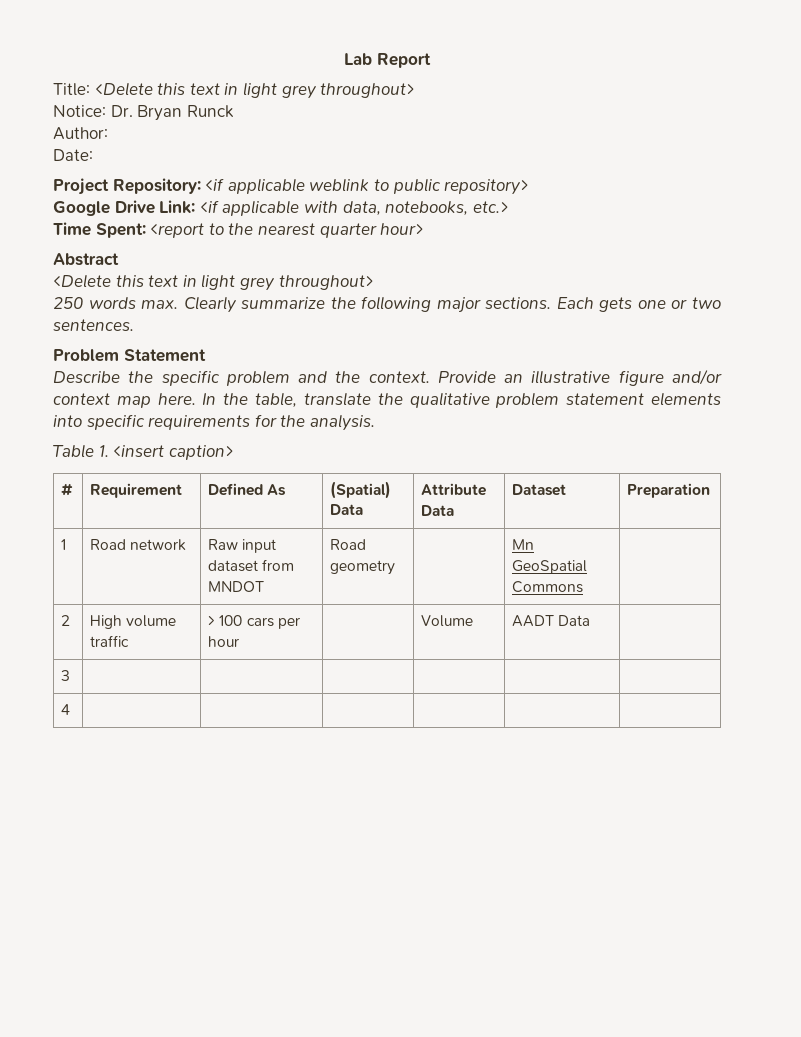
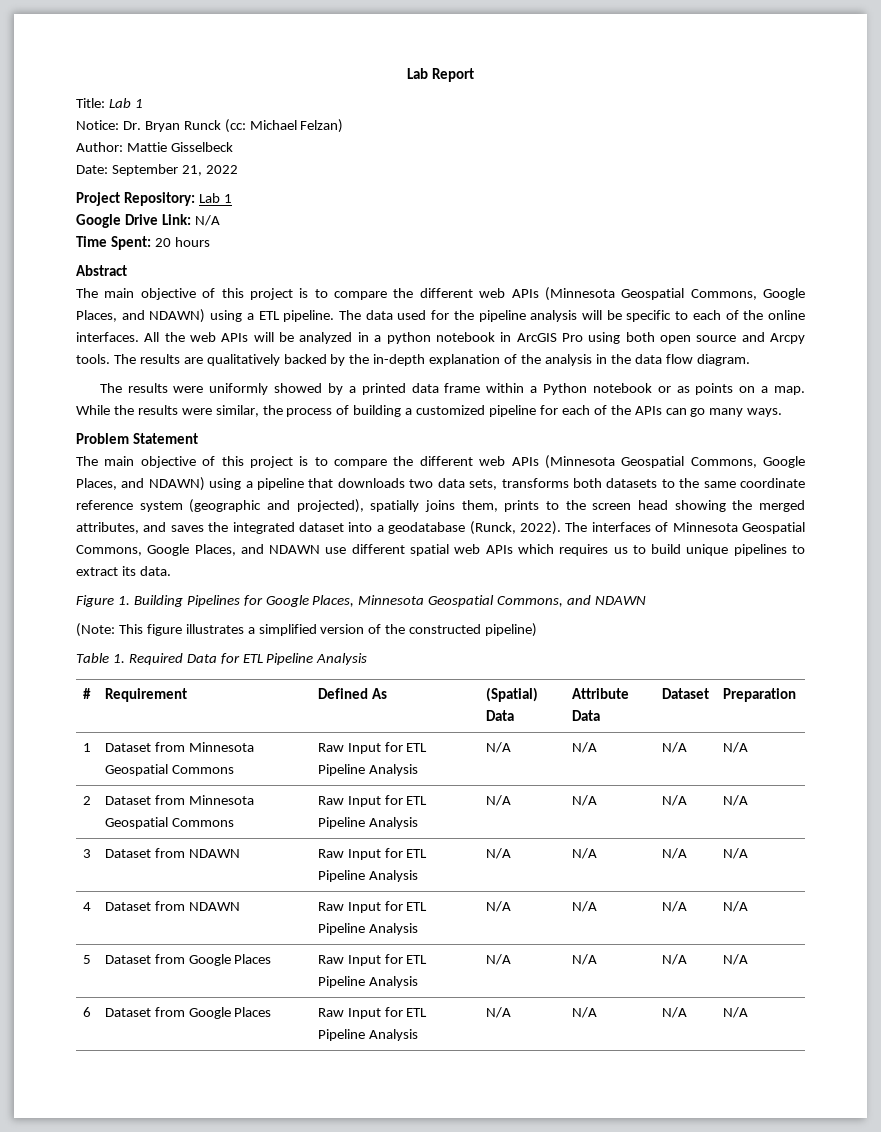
[94,82,415,99] <Delete this text in light grey throughout> -> [108,98,143,108] Lab 1
(234, 111) none -> [224,119,344,133] (cc: Michael Felzan)
(108, 133) none -> [126,142,233,152] Mattie Gisselbeck
(93, 155) none -> [111,164,238,176] September 21, 2022
[205,178,529,195] [53,200,508,216] [53,222,424,238] [53,253,119,266] [53,274,373,291] [53,296,721,313] [53,319,134,331] [53,349,206,362] [53,369,722,386] [53,392,721,408] [53,414,375,431] [53,444,233,460] <if applicable weblink to public repository> // Google Drive Link: <if applicable with data, notebooks, etc.> // Time Spent: <report to the nearest quarter hour> // Abstract // <Delete this text in light grey throughout> // 250 words max. Clearly summarize the following major sections. Each gets one or two sentences. // Problem Statement // Describe the specific problem and the context. Provide an illustrative figure and/or context map here. In the table, translate the qualitative problem statement elements into specific requirements for the analysis. // Table 1. <insert caption> -> [198,193,232,203] [76,214,220,228] [76,236,210,250] [76,265,127,276] [76,287,805,301] [76,309,805,323] [76,332,806,344] [76,354,750,366] [99,383,806,395] [76,405,783,417] [76,433,198,444] [76,455,805,469] [76,477,805,491] [76,499,805,513] [76,521,805,535] [76,544,805,556] [76,566,171,576] [76,595,647,607] [76,623,538,637] [76,653,368,665] Lab 1 // Google Drive Link: N/A // Time Spent: 20 hours // Abstract // The main objective of this project is to compare the different web APIs (Minnesota Geospatial Commons, Google Places, and NDAWN) using a ETL pipeline. The data used for the pipeline analysis will be specific to each of the online interfaces. All the web APIs will be analyzed in a python notebook in ArcGIS Pro using both open source and Arcpy tools. The results are qualitatively backed by the in-depth explanation of the analysis in the data flow diagram. // The results were uniformly showed by a printed data frame within a Python notebook or as points on a map. While the results were similar, the process of building a customized pipeline for each of the APIs can go many ways. // Problem Statement // The main objective of this project is to compare the different web APIs (Minnesota Geospatial Commons, Google Places, and NDAWN) using a pipeline that downloads two data sets, transforms both datasets to the same coordinate reference system (geographic and projected), spatially joins them, prints to the screen head showing the merged attributes, and saves the integrated dataset into a geodatabase (Runck, 2022). The interfaces of Minnesota Geospatial Commons, Google Places, and NDAWN use different spatial web APIs which requires us to build unique pipelines to extract its data. // Figure 1. Building Pipelines for Google Places, Minnesota Geospatial Commons, and NDAWN // (Note: This figure illustrates a simplified version of the constructed pipeline) // Table 1. Required Data for ETL Pipeline Analysis
[90,539,187,551] [208,539,277,553] [208,559,295,572] [208,581,265,592] [330,539,367,550] [330,560,396,575] [512,539,535,550] [512,560,588,574] [512,581,584,593] [61,615,71,626] [90,615,177,629] [90,635,130,647] [208,615,300,629] [208,636,240,647] [421,615,474,627] [512,615,591,627] [61,670,71,681] [61,704,71,715] Road network | Raw input dataset from MNDOT | Road geometry | | Mn GeoSpatial Commons | // 2 | High volume traffic | > 100 cars per hour | | Volume | AADT Data | // 3 | | | | | | // 4 | | | | | | -> [104,742,254,752] [104,764,234,776] [317,742,428,754] [317,764,418,776] [485,742,511,753] [571,742,597,753] [661,742,687,753] [722,742,748,753] [82,796,91,805] [104,795,254,805] [104,817,234,829] [317,795,428,807] [317,817,418,829] [485,795,511,806] [571,795,597,806] [661,795,687,806] [722,795,748,806] [82,849,91,858] [104,848,240,858] [317,848,428,860] [317,870,418,882] [485,848,511,859] [571,848,597,859] [661,848,687,859] [722,848,748,859] [82,902,91,911] [104,901,240,911] [317,901,428,913] [317,923,418,935] [485,901,511,912] [571,901,597,912] [661,901,687,912] [722,901,748,912] [82,955,91,964] [104,954,272,966] [317,954,428,966] [317,976,418,988] [485,954,511,965] [571,954,597,965] [661,954,687,965] [722,954,748,965] [82,1007,91,1017] [104,1007,272,1019] [317,1007,428,1019] [317,1029,418,1041] [485,1007,511,1018] [571,1007,597,1018] [661,1007,687,1018] [722,1007,748,1018] Dataset from Minnesota Geospatial Commons | Raw Input for ETL Pipeline Analysis | N/A | N/A | N/A | N/A // 2 | Dataset from Minnesota Geospatial Commons | Raw Input for ETL Pipeline Analysis | N/A | N/A | N/A | N/A // 3 | Dataset from NDAWN | Raw Input for ETL Pipeline Analysis | N/A | N/A | N/A | N/A // 4 | Dataset from NDAWN | Raw Input for ETL Pipeline Analysis | N/A | N/A | N/A | N/A // 5 | Dataset from Google Places | Raw Input for ETL Pipeline Analysis | N/A | N/A | N/A | N/A // 6 | Dataset from Google Places | Raw Input for ETL Pipeline Analysis | N/A | N/A | N/A | N/A

